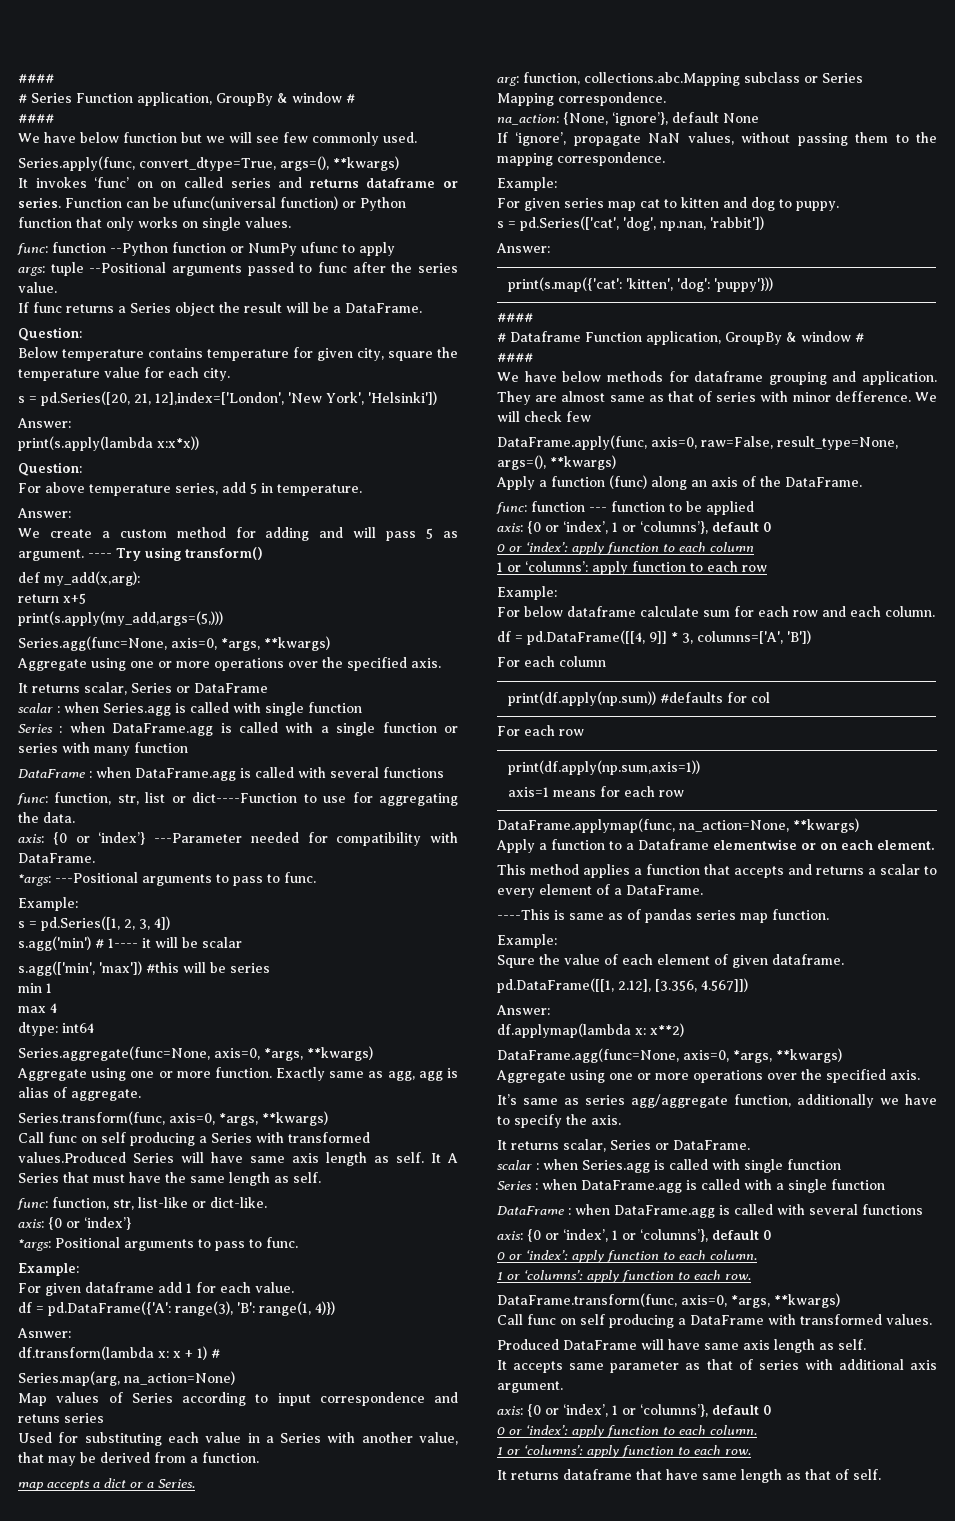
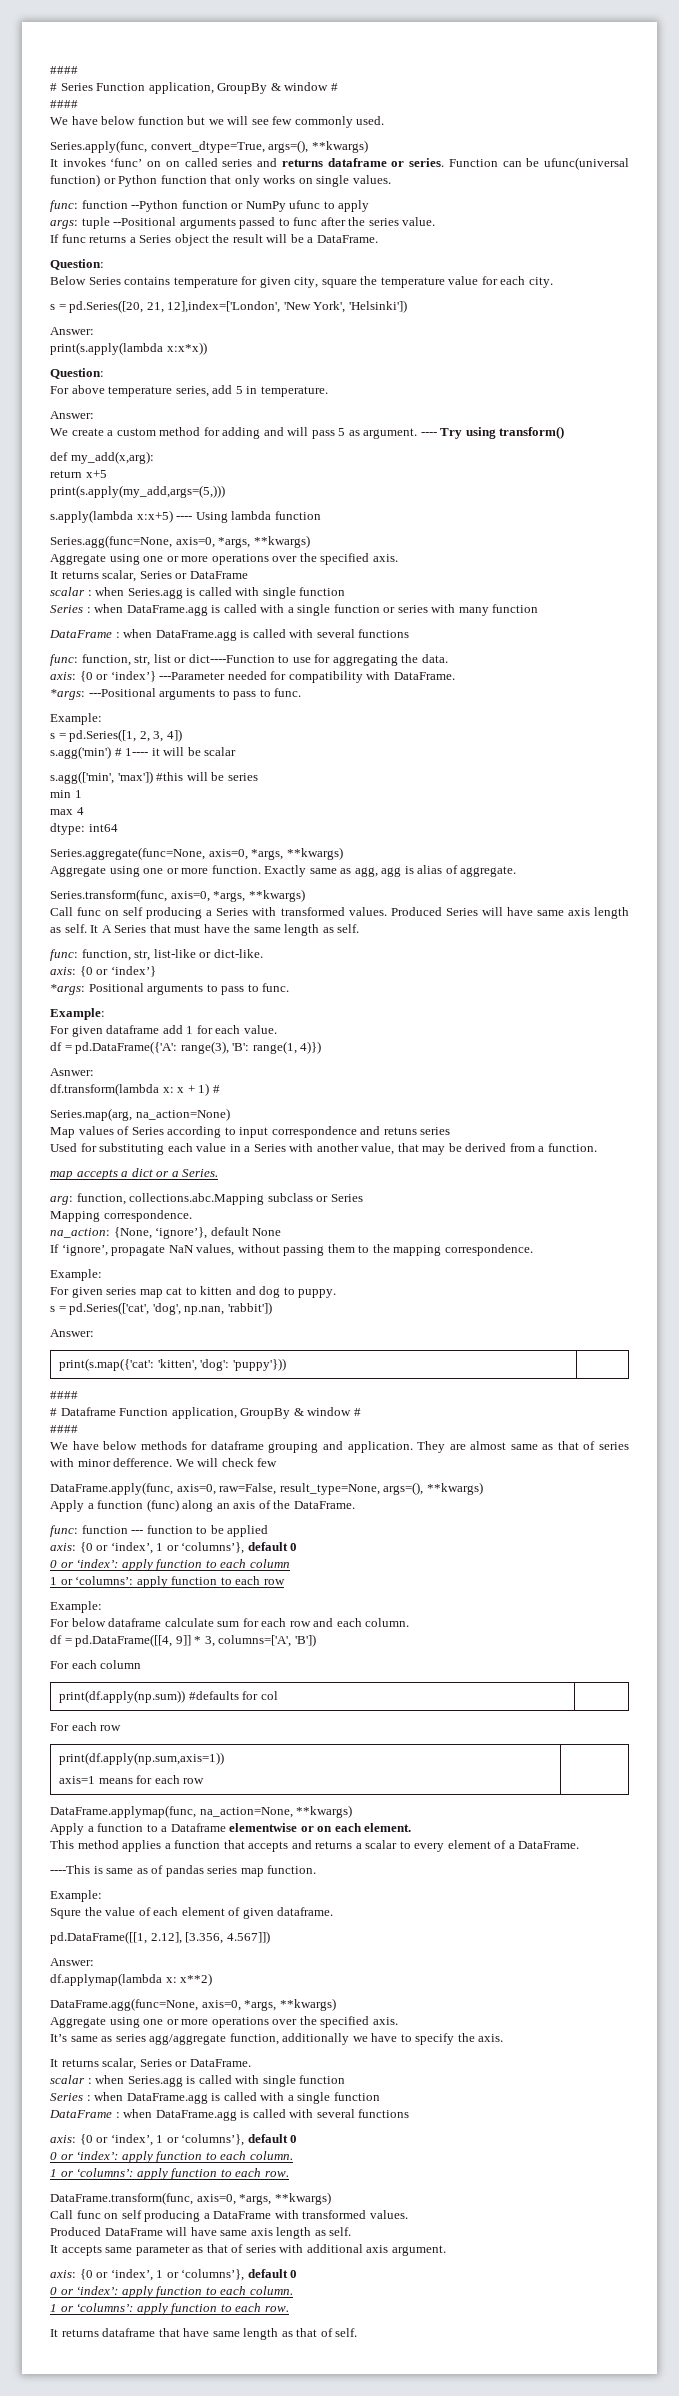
[62,349,144,361] temperature -> [88,277,121,285] Series
(223, 618) none -> [50,510,321,523] // s.apply(lambda x:x+5) ---- Using lambda function
[18,1152,126,1163] values.Produced -> [348,907,442,916] values. Produced

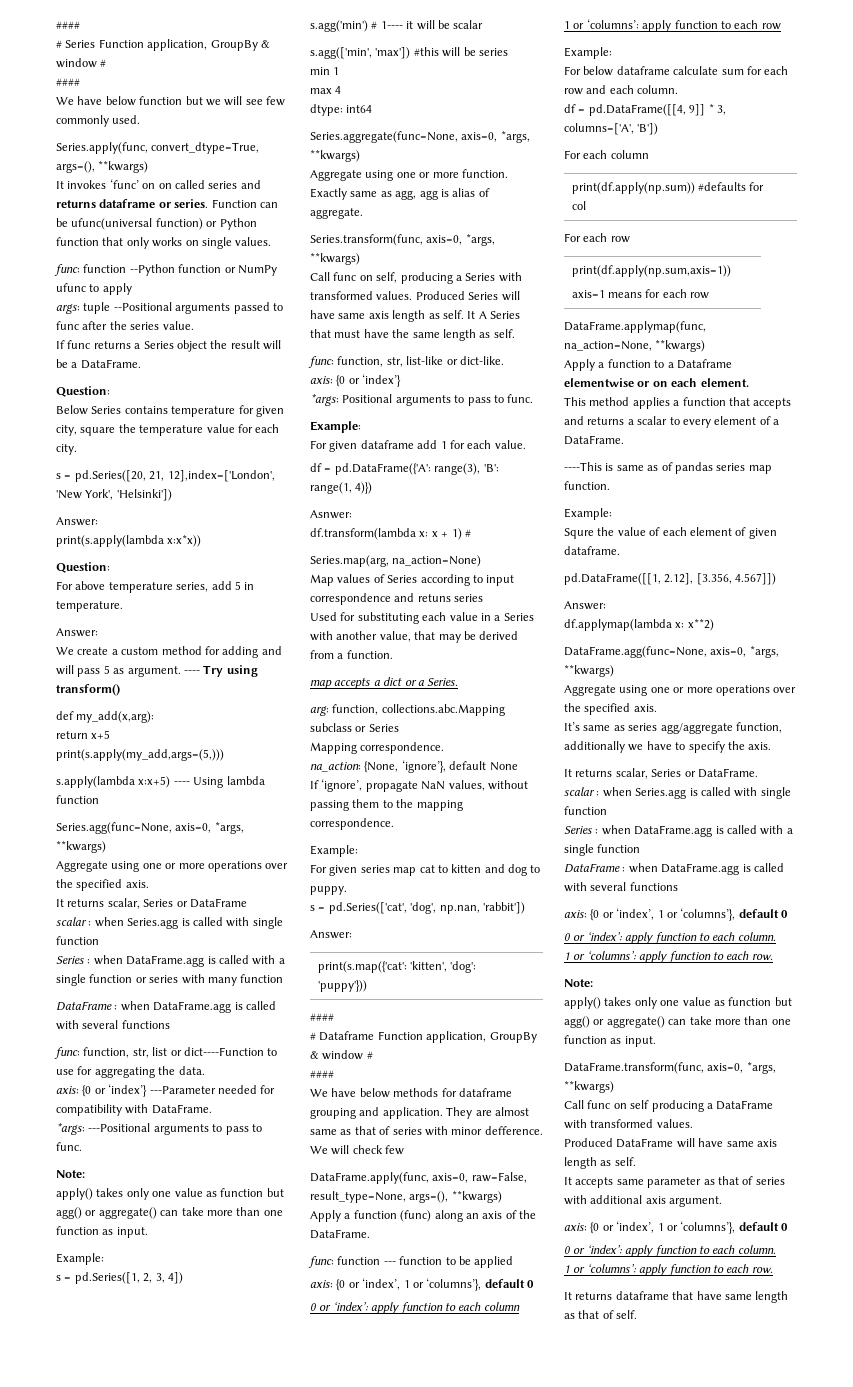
(302, 692) none -> [56,1170,85,1178] [56,1188,284,1200] [56,1207,283,1219] [56,1226,148,1238] // Note: // apply() takes only one value as function but agg() or aggregate() can take more than one function as input.
[123,907,144,916] self -> [376,272,398,283] self,
(289, 2174) none -> [564,979,593,987] [564,997,792,1009] [564,1016,791,1028] [564,1035,656,1047] // Note: // apply() takes only one value as function but agg() or aggregate() can take more than one function as input.

